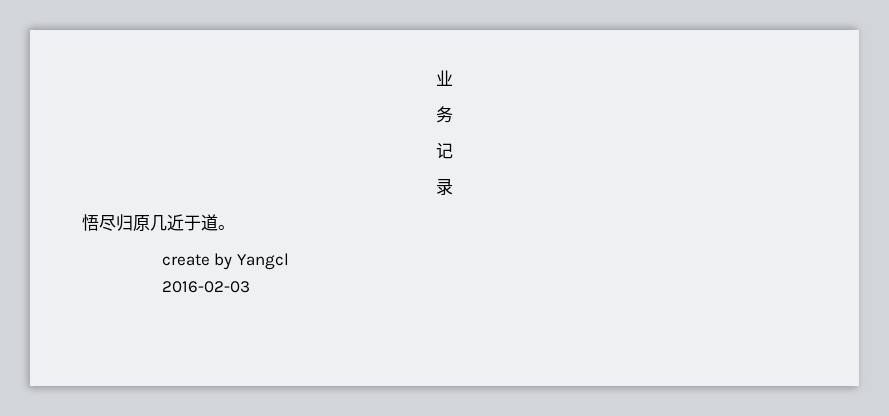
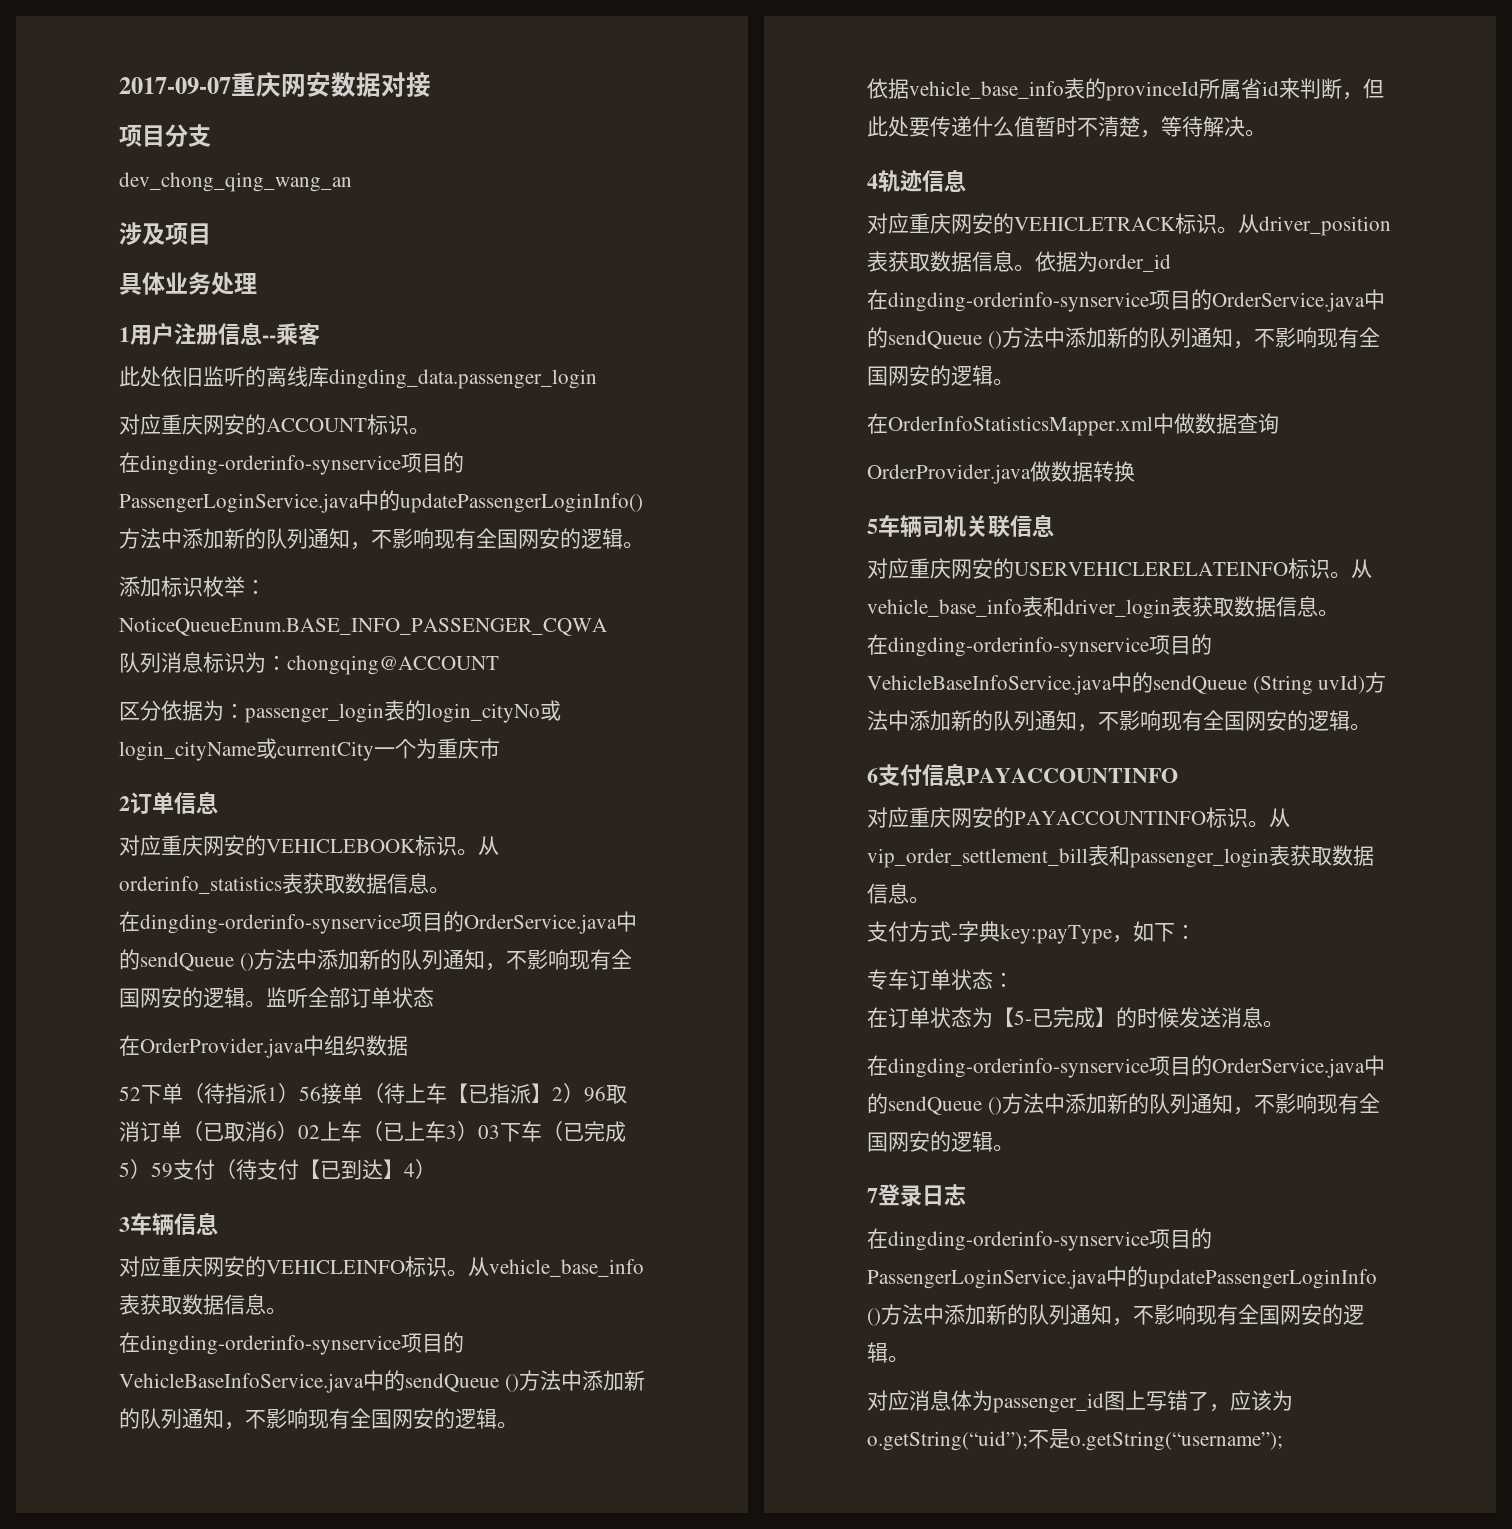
[436,70,453,86] [436,106,453,123] [436,142,453,159] [436,178,453,195] [82,214,235,231] [161,253,289,270] [161,281,250,293] 业 // 务 // 记 // 录 // 悟尽归原几近于道。 // create by Yangcl // 2016-02-03 -> [119,72,431,97] [119,124,211,147] [119,172,352,192] [119,222,211,245] [119,272,257,295] [119,322,320,345] [119,366,597,389] [119,414,430,435] [119,452,464,475] [119,490,643,513] [119,528,644,550] [119,576,266,597] [119,617,607,636] [119,652,499,675] [119,700,561,723] [119,738,500,761] [119,791,218,814] [119,835,499,856] [119,873,450,894] [119,911,637,934] [119,949,632,971] [119,987,434,1008] [119,1035,408,1058] [119,1083,627,1104] [119,1121,626,1142] [119,1159,436,1180] [119,1212,218,1236] [119,1256,644,1277] [119,1294,287,1315] [119,1332,464,1355] [119,1370,645,1393] [119,1408,518,1430] [867,78,1384,101] [867,116,1266,138] [867,169,966,192] [867,213,1391,236] [867,251,1171,272] [867,289,1385,312] [867,327,1380,349] [867,365,1014,386] [867,413,1279,436] [867,461,1135,484] [867,514,1054,538] [867,558,1372,579] [867,596,1339,619] [867,634,1212,657] [867,672,1387,695] [867,710,1371,732] [867,763,1178,786] [867,807,1290,828] [867,845,1374,868] [867,883,930,904] [867,921,1196,944] [867,969,1014,990] [867,1007,1284,1028] [867,1055,1385,1078] [867,1093,1380,1115] [867,1131,1014,1152] [867,1184,966,1207] [867,1228,1212,1251] [867,1266,1377,1289] [867,1304,1364,1326] [867,1342,909,1363] [867,1390,1293,1413] [867,1429,1283,1451] 2017-09-07重庆网安数据对接 // 项目分支 // dev_chong_qing_wang_an // 涉及项目 // 具体业务处理 // 1用户注册信息--乘客 // 此处依旧监听的离线库dingding_data.passenger_login // 对应重庆网安的ACCOUNT标识。 // 在dingding-orderinfo-synservice项目的PassengerLoginService.java中的updatePassengerLoginInfo()方法中添加新的队列通知，不影响现有全国网安的逻辑。 // 添加标识枚举：NoticeQueueEnum.BASE_INFO_PASSENGER_CQWA // 队列消息标识为：chongqing@ACCOUNT // 区分依据为：passenger_login表的login_cityNo或login_cityName或currentCity一个为重庆市 // 2订单信息 // 对应重庆网安的VEHICLEBOOK标识。从orderinfo_statistics表获取数据信息。 // 在dingding-orderinfo-synservice项目的OrderService.java中的sendQueue ()方法中添加新的队列通知，不影响现有全国网安的逻辑。监听全部订单状态 // 在OrderProvider.java中组织数据 // 52下单（待指派1）56接单（待上车【已指派】2）96取消订单（已取消6）02上车（已上车3）03下车（已完成5）59支付（待支付【已到达】4） // 3车辆信息 // 对应重庆网安的VEHICLEINFO标识。从vehicle_base_info表获取数据信息。 // 在dingding-orderinfo-synservice项目的VehicleBaseInfoService.java中的sendQueue ()方法中添加新的队列通知，不影响现有全国网安的逻辑。 // 依据vehicle_base_info表的provinceId所属省id来判断，但此处要传递什么值暂时不清楚，等待解决。 // 4轨迹信息 // 对应重庆网安的VEHICLETRACK标识。从driver_position表获取数据信息。依据为order_id // 在dingding-orderinfo-synservice项目的OrderService.java中的sendQueue ()方法中添加新的队列通知，不影响现有全国网安的逻辑。 // 在OrderInfoStatisticsMapper.xml中做数据查询 // OrderProvider.java做数据转换 // 5车辆司机关联信息 // 对应重庆网安的USERVEHICLERELATEINFO标识。从vehicle_base_info表和driver_login表获取数据信息。 // 在dingding-orderinfo-synservice项目的VehicleBaseInfoService.java中的sendQueue (String uvId)方法中添加新的队列通知，不影响现有全国网安的逻辑。 // 6支付信息PAYACCOUNTINFO // 对应重庆网安的PAYACCOUNTINFO标识。从vip_order_settlement_bill表和passenger_login表获取数据信息。 // 支付方式-字典key:payType，如下： // 专车订单状态： // 在订单状态为【5-已完成】的时候发送消息。 // 在dingding-orderinfo-synservice项目的OrderService.java中的sendQueue ()方法中添加新的队列通知，不影响现有全国网安的逻辑。 // 7登录日志 // 在dingding-orderinfo-synservice项目的PassengerLoginService.java中的updatePassengerLoginInfo ()方法中添加新的队列通知，不影响现有全国网安的逻辑。 // 对应消息体为passenger_id图上写错了，应该为o.getString(“uid”);不是o.getString(“username”);

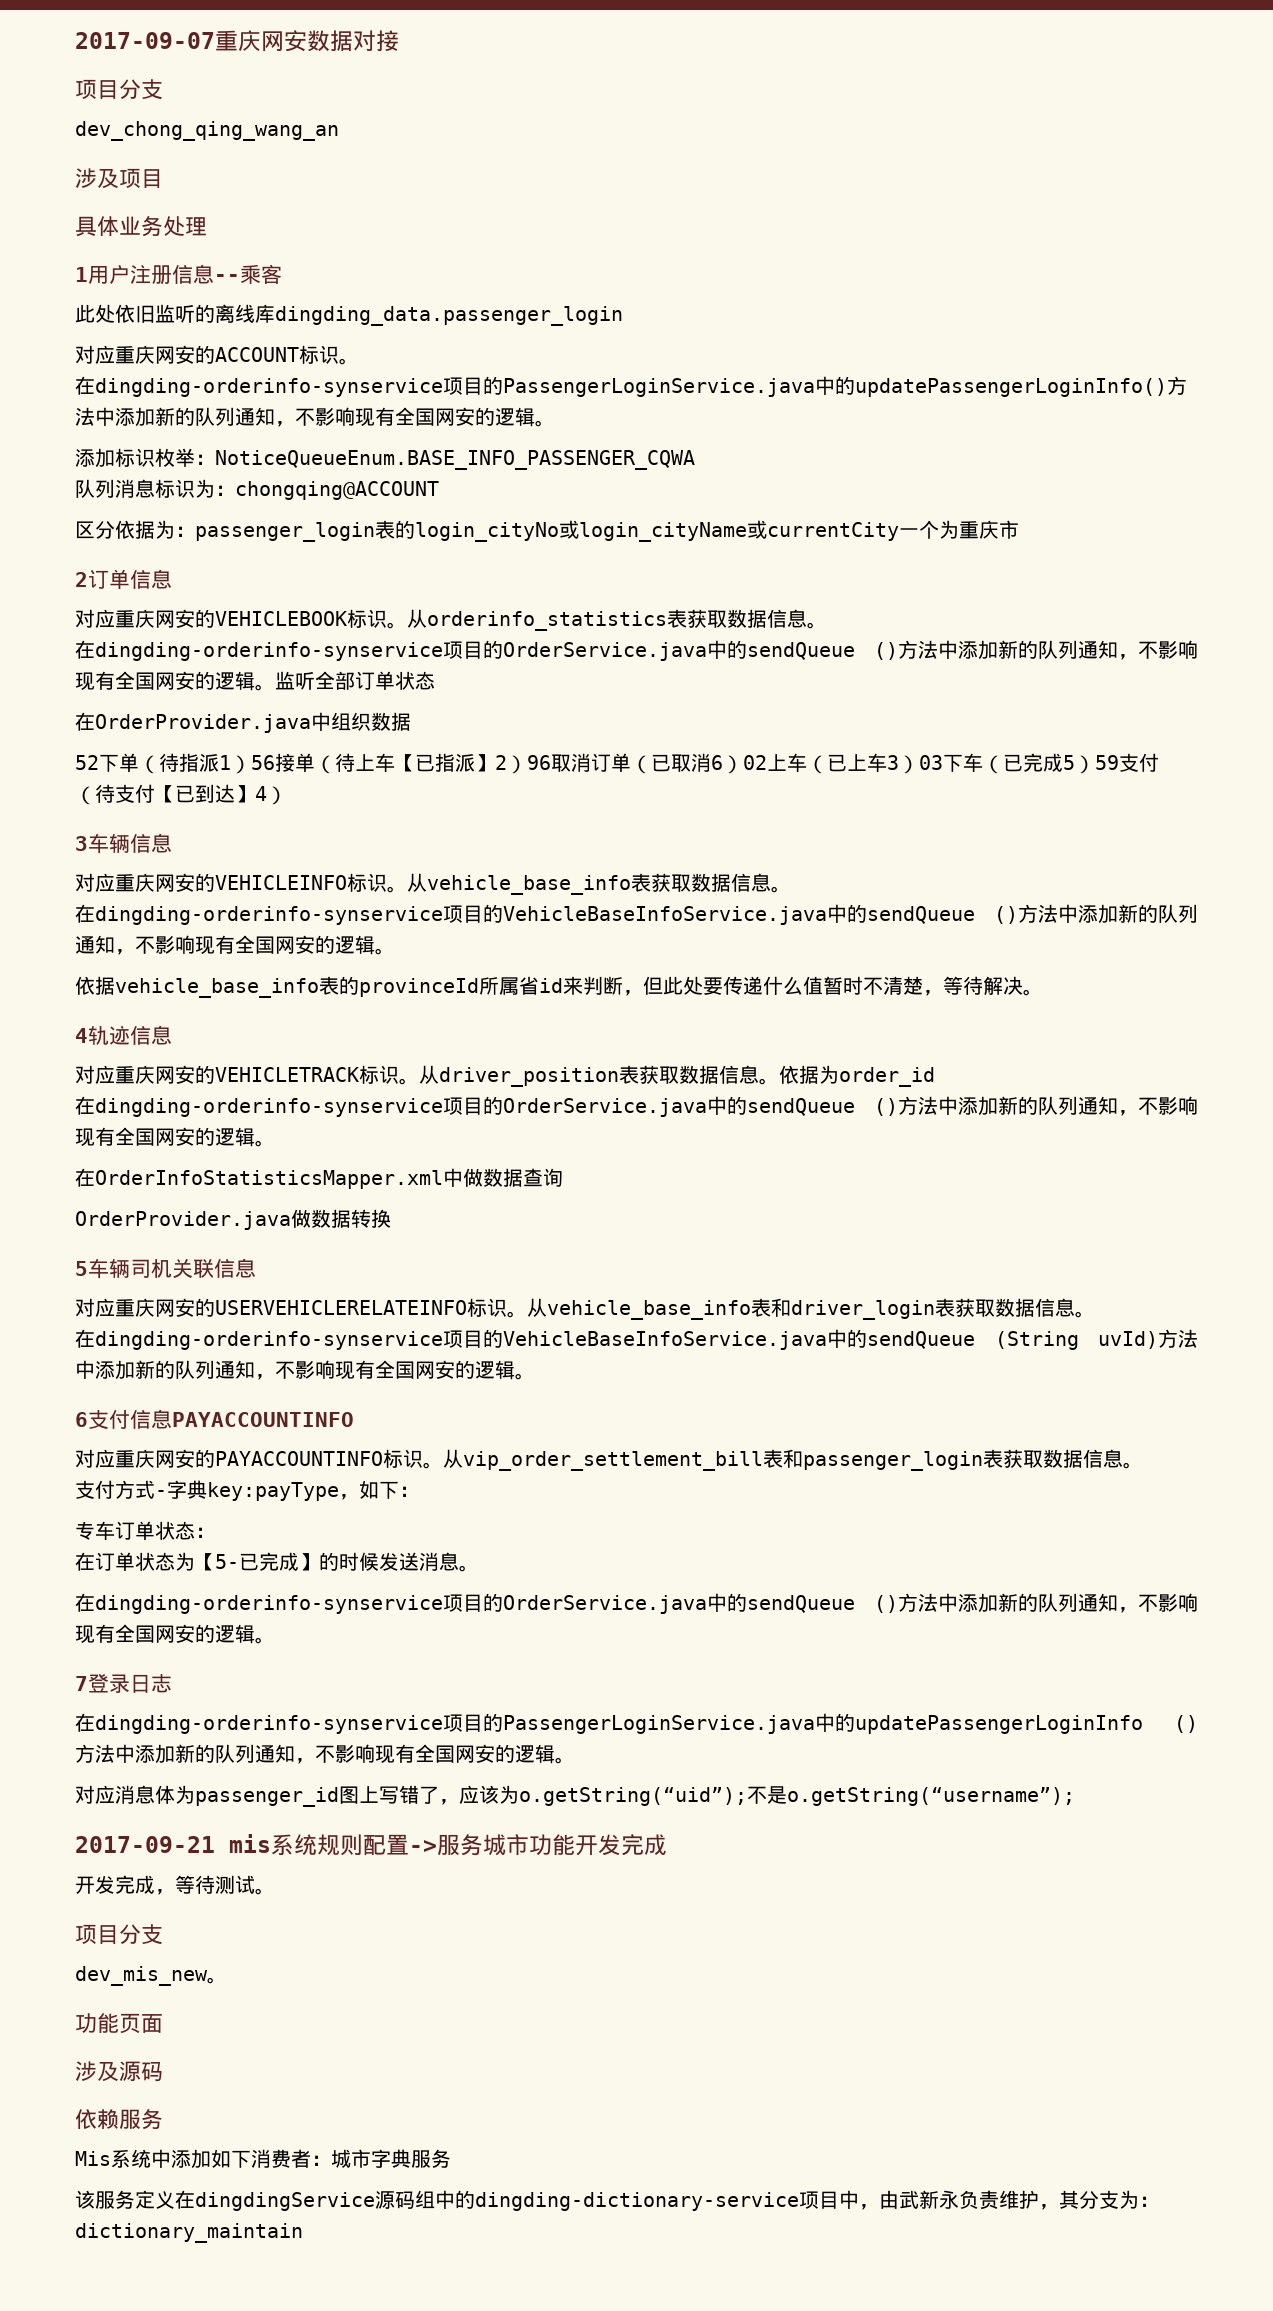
(1283, 1441) none -> [75,1834,667,1856] [75,1875,275,1895] [75,1924,163,1945] [75,1966,227,1986] [75,2013,163,2034] [75,2061,163,2082] [75,2109,163,2130] [75,2149,451,2169] [75,2190,1159,2211] [75,2223,303,2243] // 2017-09-21 mis系统规则配置->服务城市功能开发完成 // 开发完成，等待测试。 // 项目分支 // dev_mis_new。 // 功能页面 // 涉及源码 // 依赖服务 // Mis系统中添加如下消费者：城市字典服务 // 该服务定义在dingdingService源码组中的dingding-dictionary-service项目中，由武新永负责维护，其分支为：dictionary_maintain

